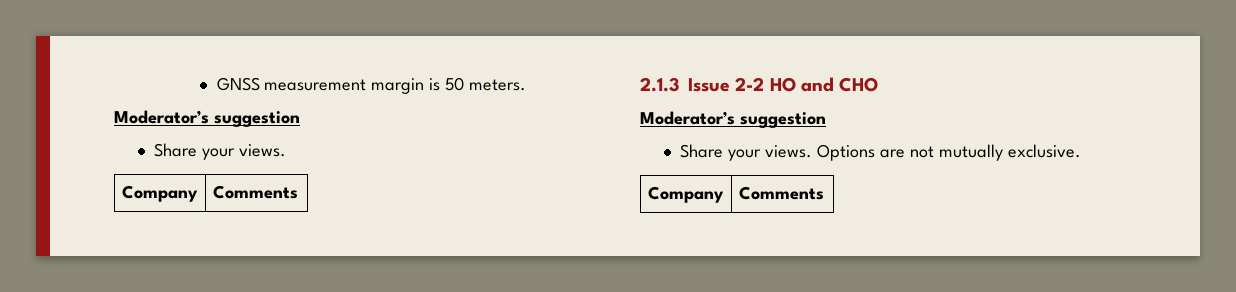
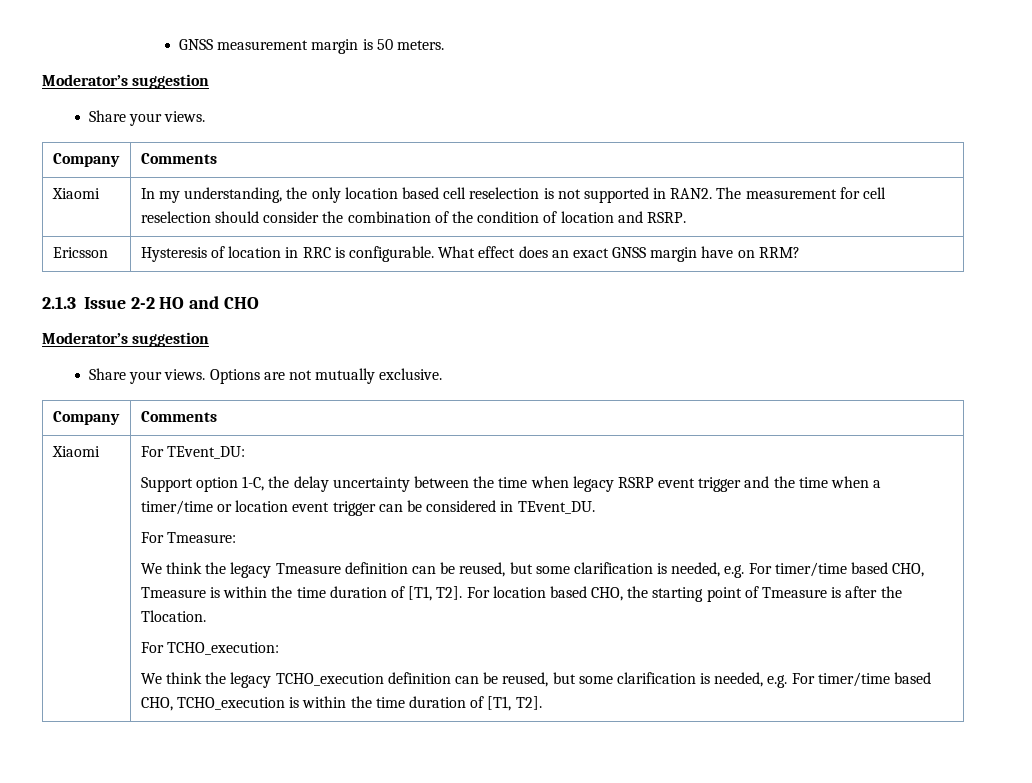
(298, 192) none -> [51,188,100,199] [140,187,887,203] [140,211,686,223] [52,247,108,258] [140,246,800,262] // Xiaomi | In my understanding, the only location based cell reselection is not supported in RAN2. The measurement for cell reselection should consider the combination of the condition of location and RSRP. // Ericsson | Hysteresis of location in RRC is configurable. What effect does an exact GNSS margin have on RRM?
(824, 193) none -> [51,446,100,457] [140,446,246,459] [140,476,882,492] [140,500,595,516] [140,532,237,543] [140,562,925,578] [140,586,902,602] [140,610,206,622] [140,642,280,655] [140,672,932,688] [140,696,542,711] // Xiaomi | For TEvent_DU: // Support option 1-C, the delay uncertainty between the time when legacy RSRP event trigger and the time when a timer/time or location event trigger can be considered in TEvent_DU. // For Tmeasure: // We think the legacy Tmeasure definition can be reused, but some clarification is needed, e.g. For timer/time based CHO, Tmeasure is within the time duration of [T1, T2]. For location based CHO, the starting point of Tmeasure is after the Tlocation. // For TCHO_execution: // We think the legacy TCHO_execution definition can be reused, but some clarification is needed, e.g. For timer/time based CHO, TCHO_execution is within the time duration of [T1, T2].

